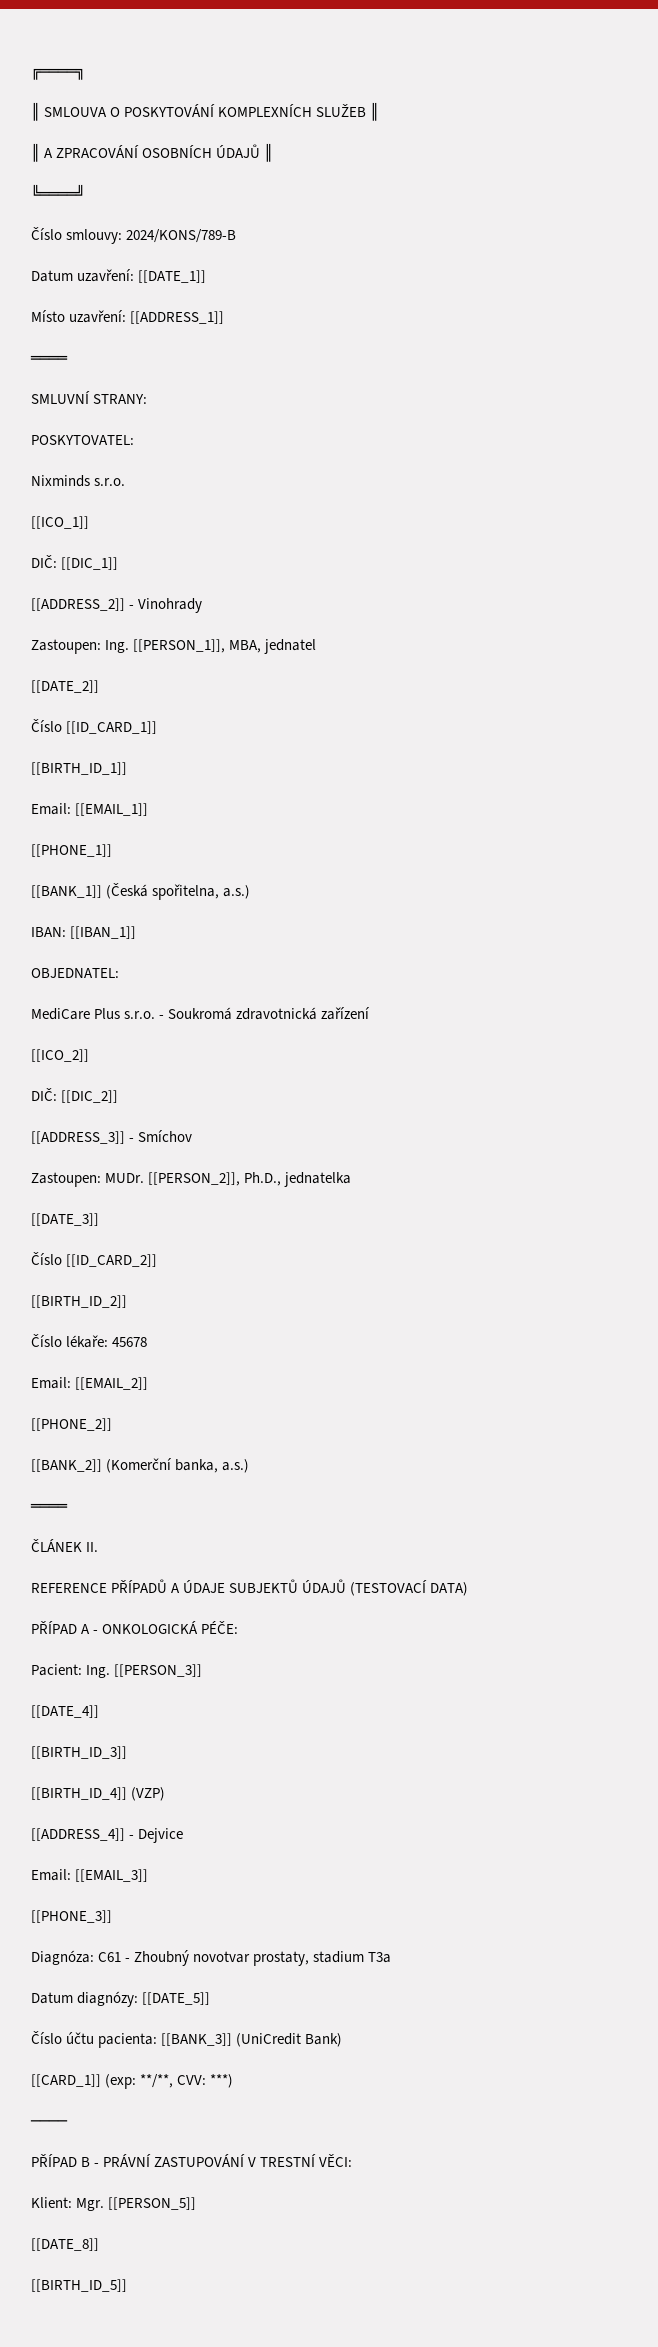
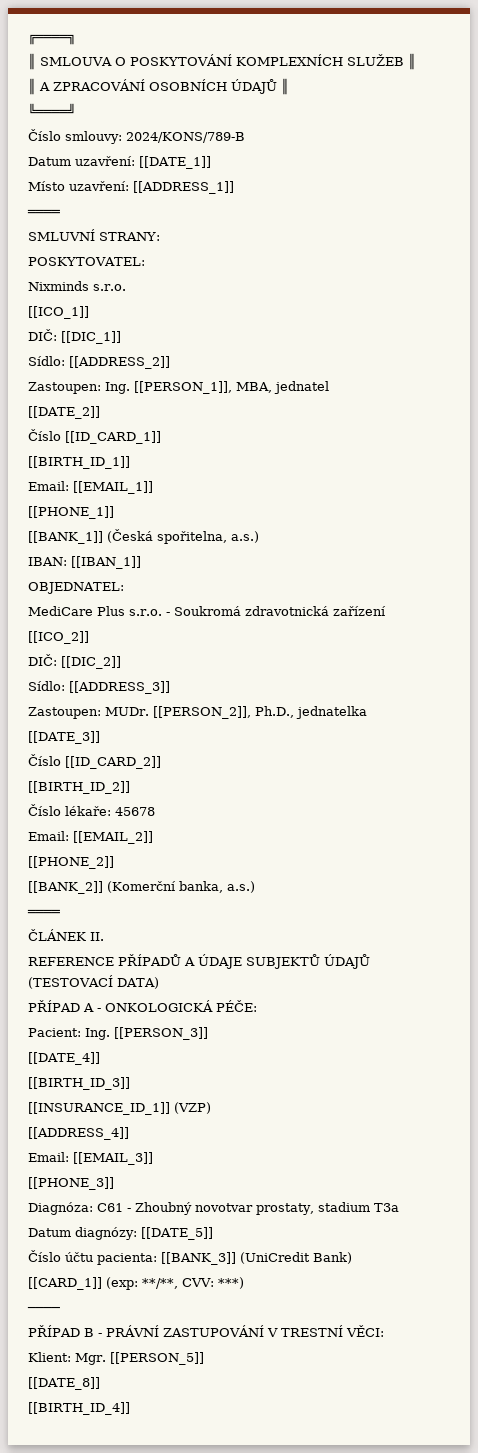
(119, 563) none -> [28,356,65,366] Sídlo:
[129,598,203,613] - Vinohrady -> (170, 362) none
(119, 1096) none -> [28,681,65,691] Sídlo:
[129,1130,193,1142] - Smíchov -> (170, 687) none
[31,1787,127,1800] [[BIRTH_ID_4]] -> [28,1102,170,1115] [[INSURANCE_ID_1]]
[129,1828,184,1843] - Dejvice -> (129, 1133) none
[31,2279,127,2292] [[BIRTH_ID_5]] -> [28,1402,130,1415] [[BIRTH_ID_4]]

